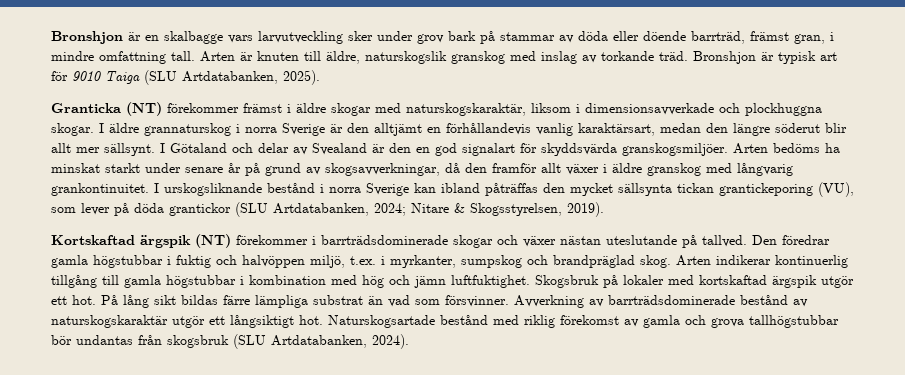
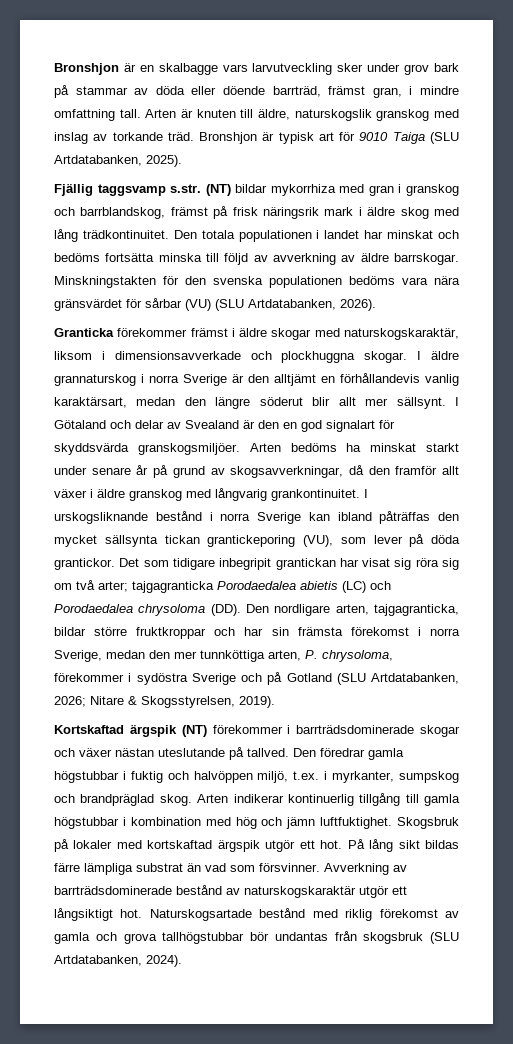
(320, 77) none -> [54,183,459,196] [54,206,459,219] [54,229,460,242] [54,253,459,265] [54,276,460,288] [54,298,376,311] // Fjällig taggsvamp s.str. (NT) bildar mykorrhiza med gran i granskog och barrblandskog, främst på frisk näringsrik mark i äldre skog med lång trädkontinuitet. Den totala populationen i landet har minskat och bedöms fortsätta minska till följd av avverkning av äldre barrskogar. Minskningstakten för den svenska populationen bedöms vara nära gränsvärdet för sårbar (VU) (SLU Artdatabanken, 2026).
[126,102,162,116] (NT) -> (114, 332) none
[169,202,406,217] grantickor (SLU Artdatabanken, 2024; -> [54,558,460,570] [54,580,391,593] [54,604,459,616] [54,627,460,639] [54,650,393,662] [54,672,459,685] [54,696,86,707] grantickor. Det som tidigare inbegripit grantickan har visat sig röra sig om två arter; tajgagranticka Porodaedalea abietis (LC) och Porodaedalea chrysoloma (DD). Den nordligare arten, tajgagranticka, bildar större fruktkroppar och har sin främsta förekomst i norra Sverige, medan den mer tunnköttiga arten, P. chrysoloma, förekommer i sydöstra Sverige och på Gotland (SLU Artdatabanken, 2026;

